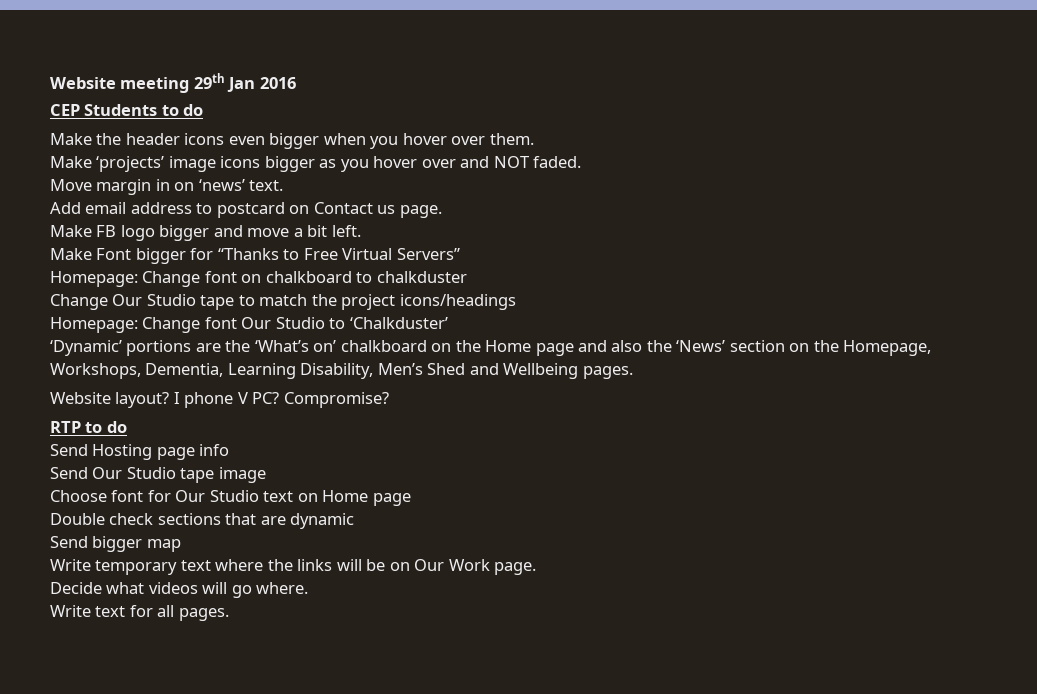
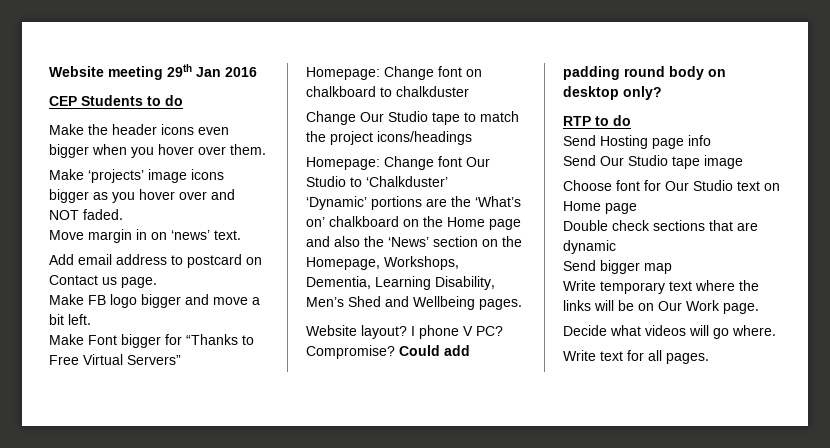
(389, 400) none -> [399,345,470,356] [563,66,726,80] [563,86,662,100] Could add padding round body on desktop only?

